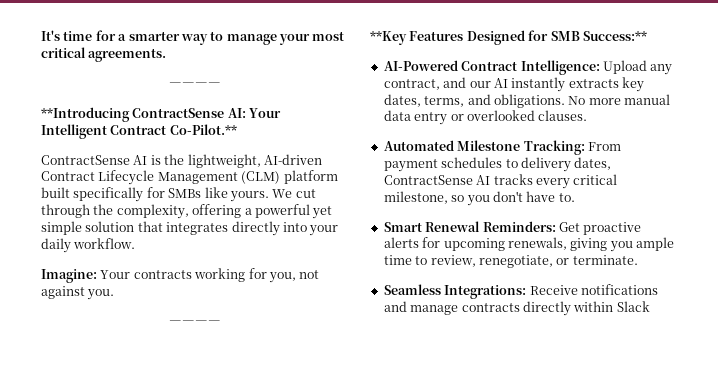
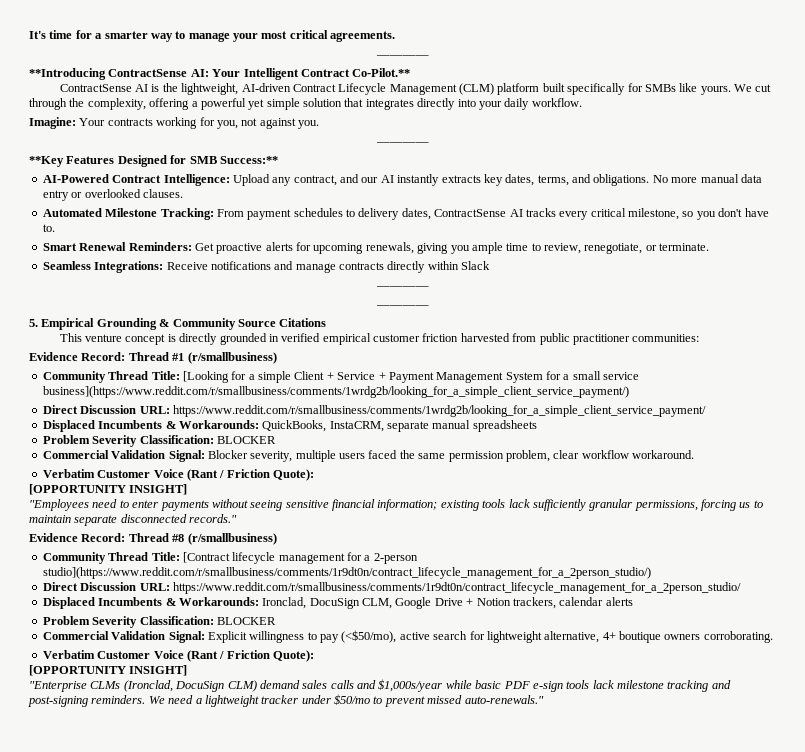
(650, 306) none -> [375,286,429,289] [375,305,429,308] [29,318,327,330] [59,333,700,345] [29,352,277,364] [42,371,640,383] [42,386,629,398] [42,405,706,417] [42,420,537,432] [42,435,276,447] [42,450,694,462] [42,469,314,481] [29,484,188,495] [29,499,763,511] [29,514,238,526] [29,533,277,545] [42,552,418,564] [42,567,651,579] [42,582,741,594] [42,597,633,609] [42,616,276,628] [42,630,773,643] [42,650,314,662] [29,665,188,676] [29,679,731,692] [28,694,544,707] // ―――― // ―――― // 5. Empirical Grounding & Community Source Citations // This venture concept is directly grounded in verified empirical customer friction harvested from public practitioner communities: // Evidence Record: Thread #1 (r/smallbusiness) // Community Thread Title: [Looking for a simple Client + Service + Payment Management System for a small service business](https://www.reddit.com/r/smallbusiness/comments/1wrdg2b/looking_for_a_simple_client_service_payment/) // Direct Discussion URL: https://www.reddit.com/r/smallbusiness/comments/1wrdg2b/looking_for_a_simple_client_service_payment/ // Displaced Incumbents & Workarounds: QuickBooks, InstaCRM, separate manual spreadsheets // Problem Severity Classification: BLOCKER // Commercial Validation Signal: Blocker severity, multiple users faced the same permission problem, clear workflow workaround. // Verbatim Customer Voice (Rant / Friction Quote): // [OPPORTUNITY INSIGHT] // "Employees need to enter payments without seeing sensitive financial information; existing tools lack sufficiently granular permissions, forcing us to maintain separate disconnected records." // Evidence Record: Thread #8 (r/smallbusiness) // Community Thread Title: [Contract lifecycle management for a 2-person studio](https://www.reddit.com/r/smallbusiness/comments/1r9dt0n/contract_lifecycle_management_for_a_2person_studio/) // Direct Discussion URL: https://www.reddit.com/r/smallbusiness/comments/1r9dt0n/contract_lifecycle_management_for_a_2person_studio/ // Displaced Incumbents & Workarounds: Ironclad, DocuSign CLM, Google Drive + Notion trackers, calendar alerts // Problem Severity Classification: BLOCKER // Commercial Validation Signal: Explicit willingness to pay (<$50/mo), active search for lightweight alternative, 4+ boutique owners corroborating. // Verbatim Customer Voice (Rant / Friction Quote): // [OPPORTUNITY INSIGHT] // "Enterprise CLMs (Ironclad, DocuSign CLM) demand sales calls and $1,000s/year while basic PDF e-sign tools lack milestone tracking and post-signing reminders. We need a lightweight tracker under $50/mo to prevent missed auto-renewals."

